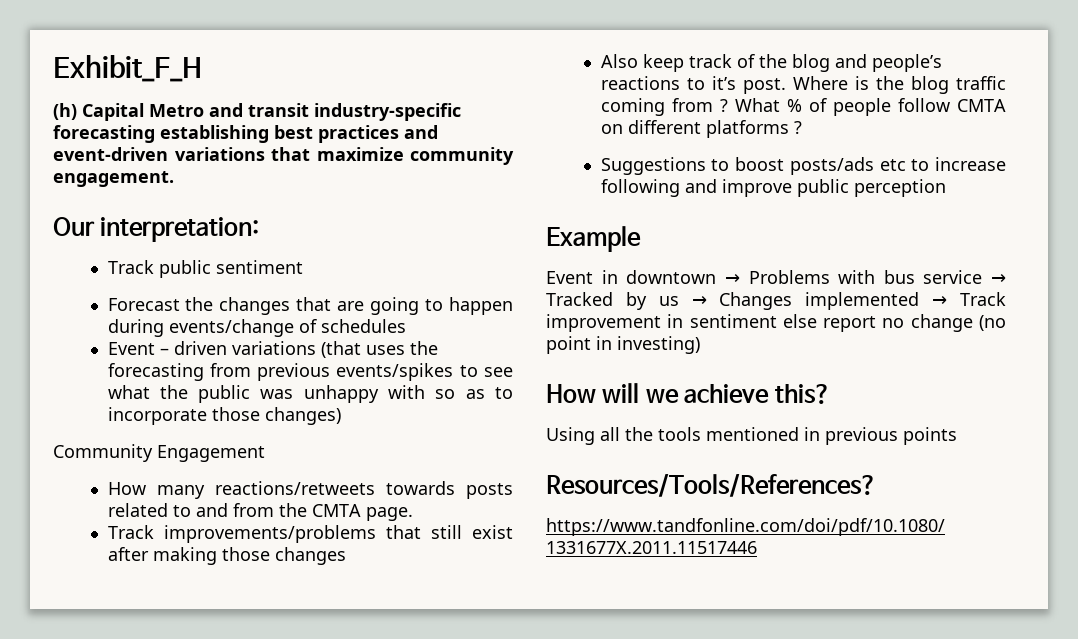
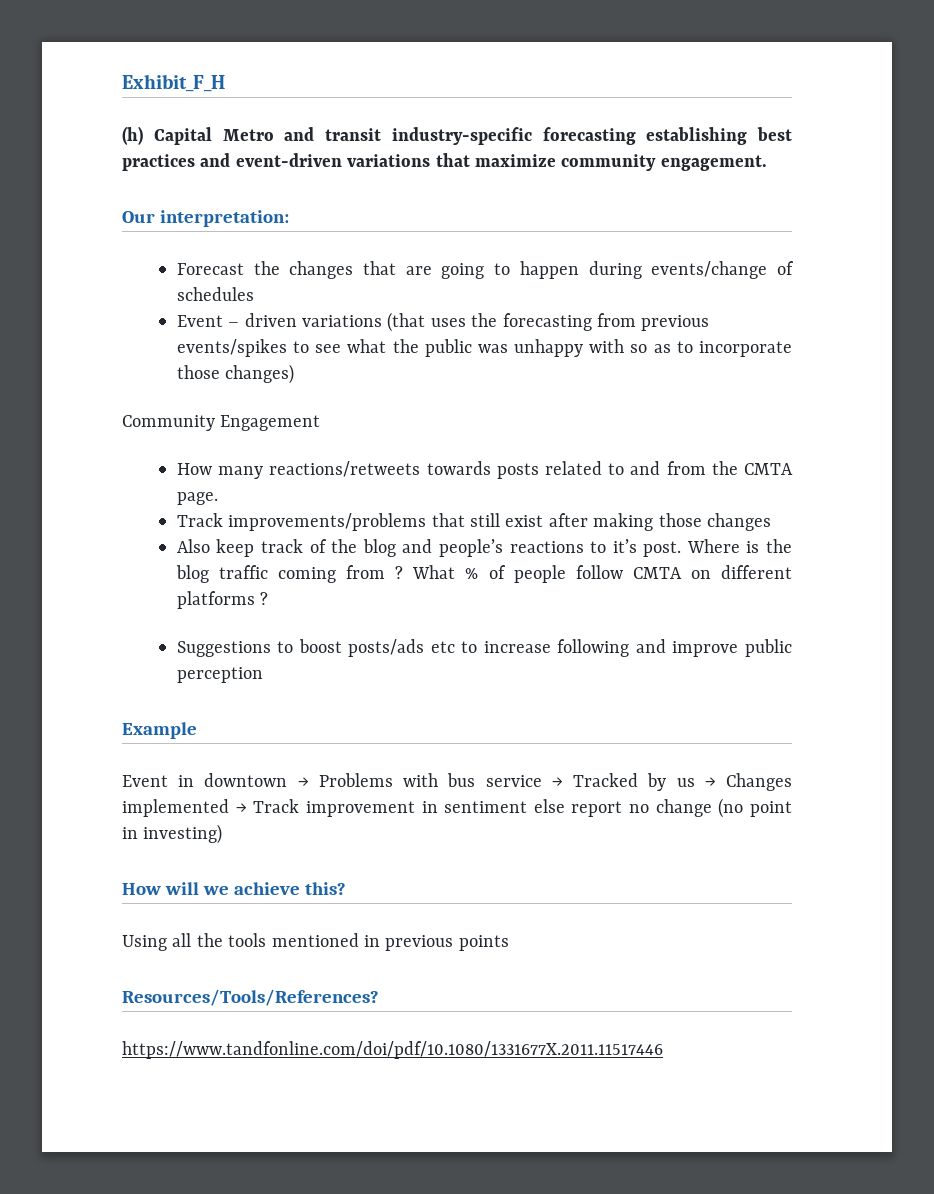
[107,260,303,278] // Track public sentiment -> (289, 218) none

